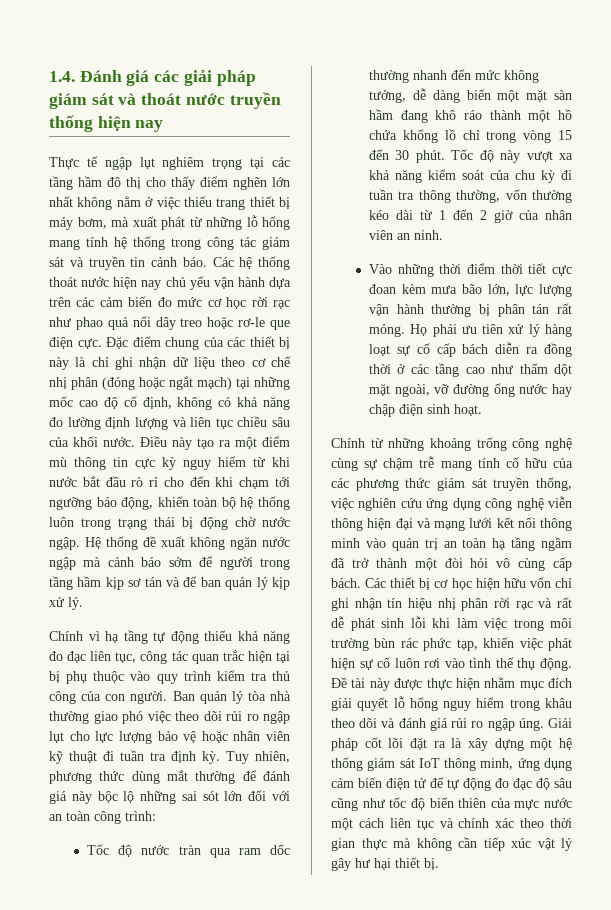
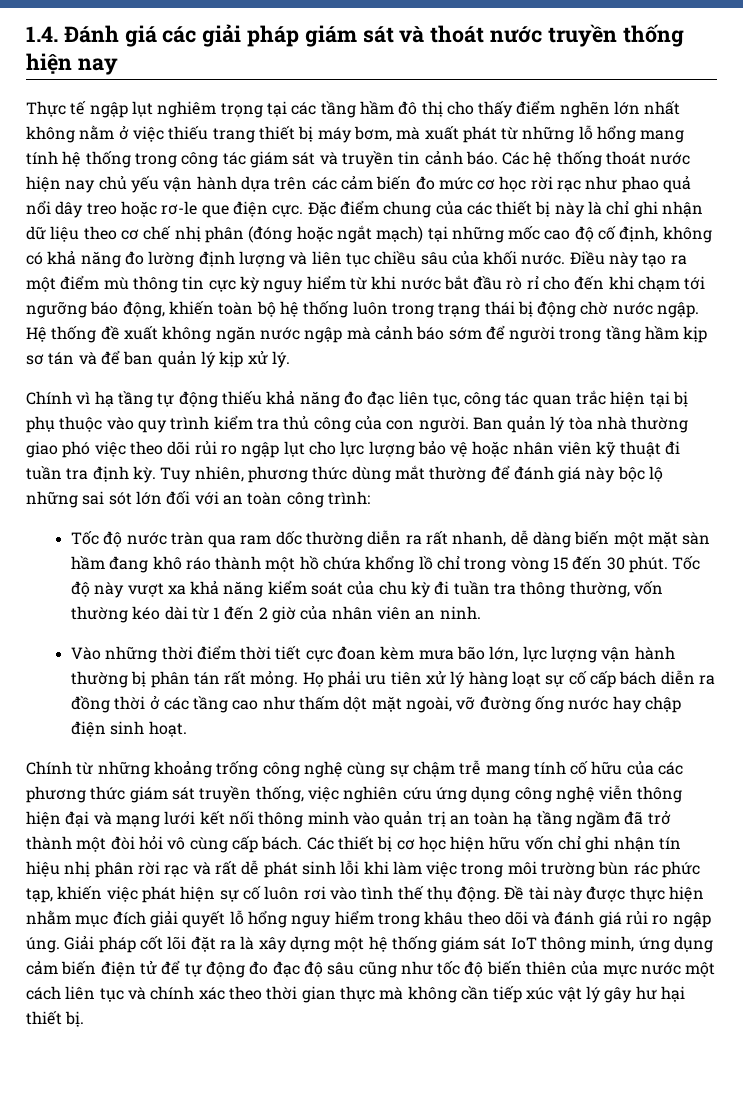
[413,69,540,83] [369,90,407,103] nhanh đến mức không tưởng, -> [367,530,507,547] diễn ra rất nhanh,

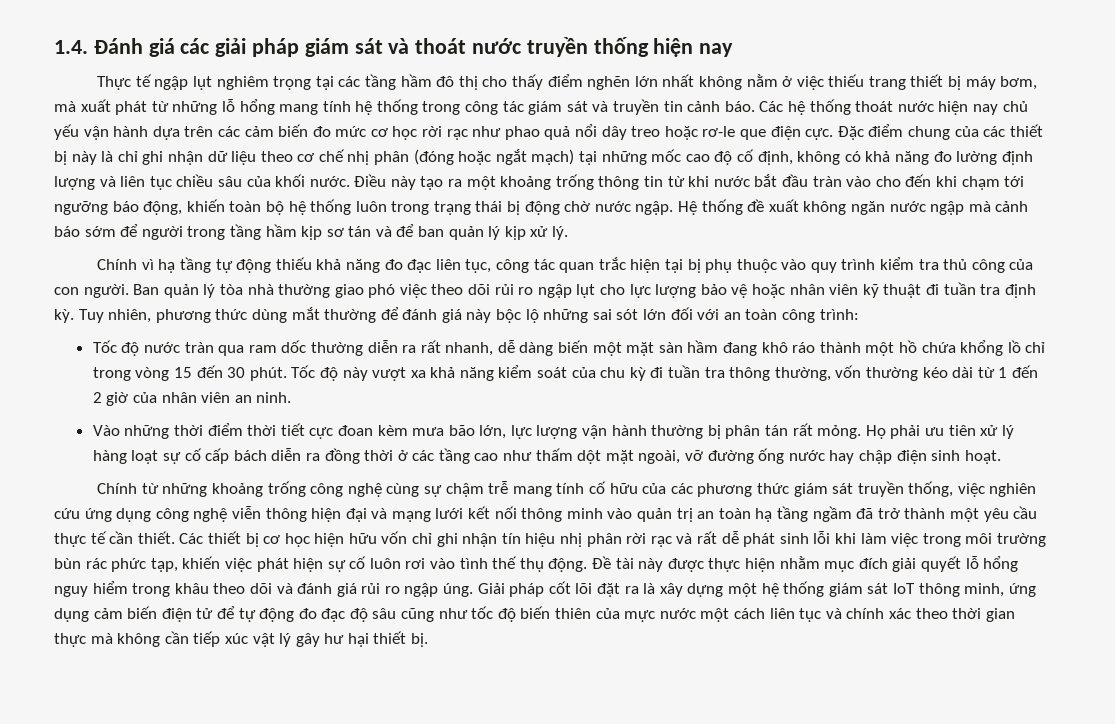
[60,275,346,293] điểm mù thông tin cực kỳ nguy hiểm -> [500,174,664,190] khoảng trống thông tin
[506,276,539,290] rò rỉ -> [812,176,872,187] tràn vào
[110,835,303,853] đòi hỏi vô cùng cấp bách. -> [983,506,1038,522] [54,531,175,547] yêu cầu thực tế cần thiết.

